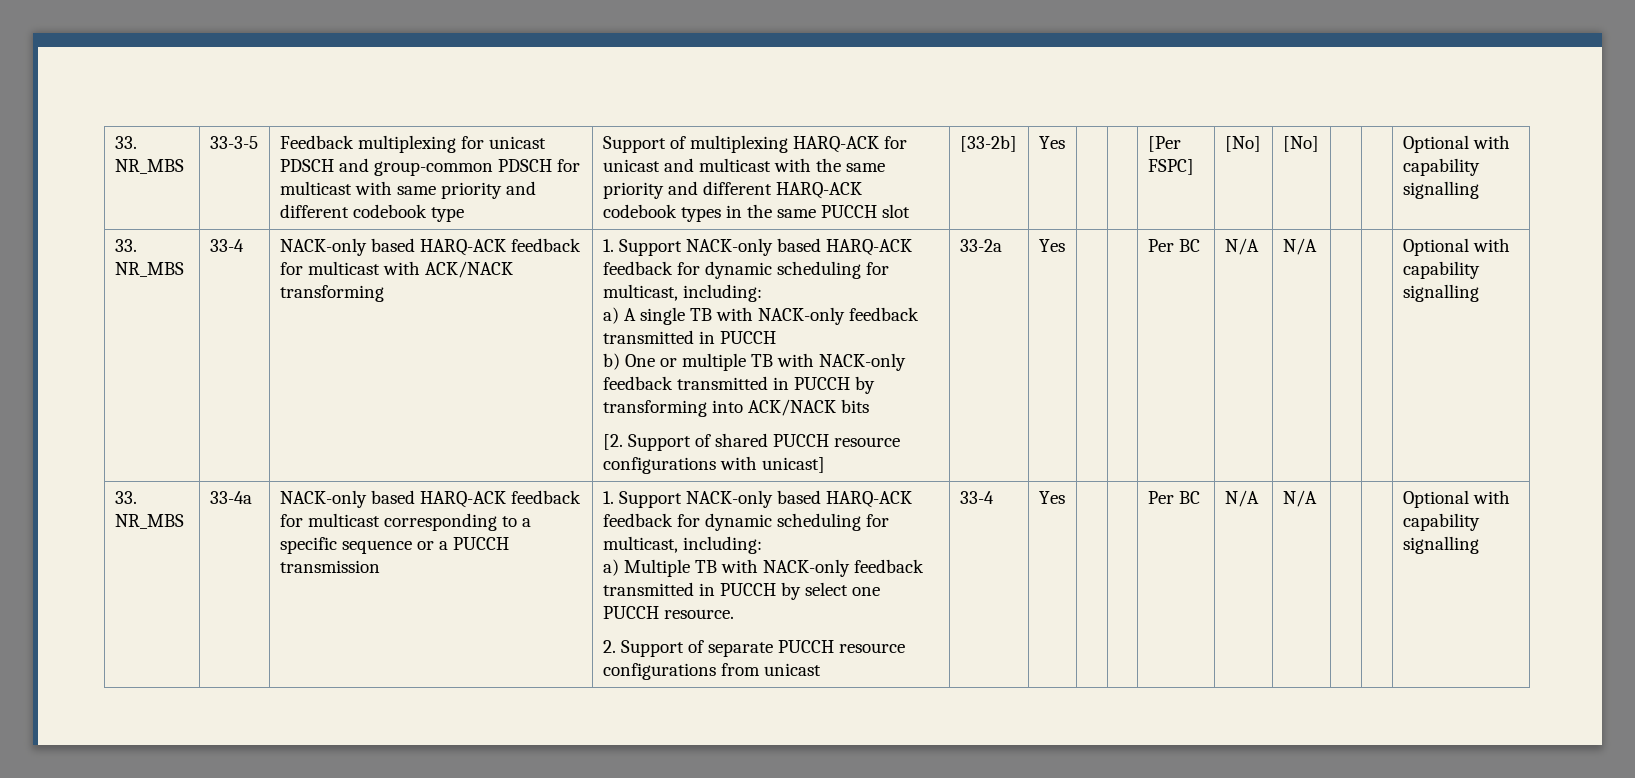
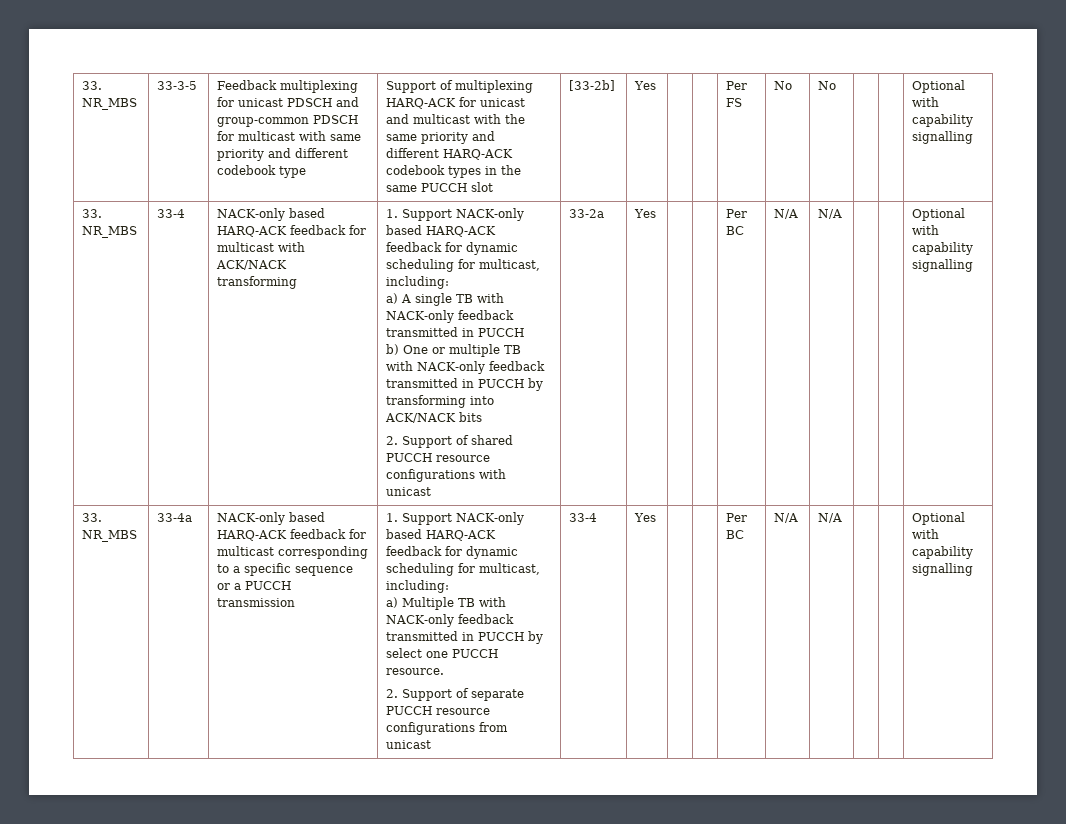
[1147,136,1181,152] [1147,159,1194,175] [1224,136,1261,152] [1282,136,1319,152] [Per FSPC] | [No] | [No] -> [726,81,748,90] [726,98,743,107] [774,81,793,90] [818,81,837,90] Per FS | No | No
[602,434,623,450] [2. -> [386,436,399,445] 2.
[761,457,825,473] unicast] -> [386,487,432,496] unicast

